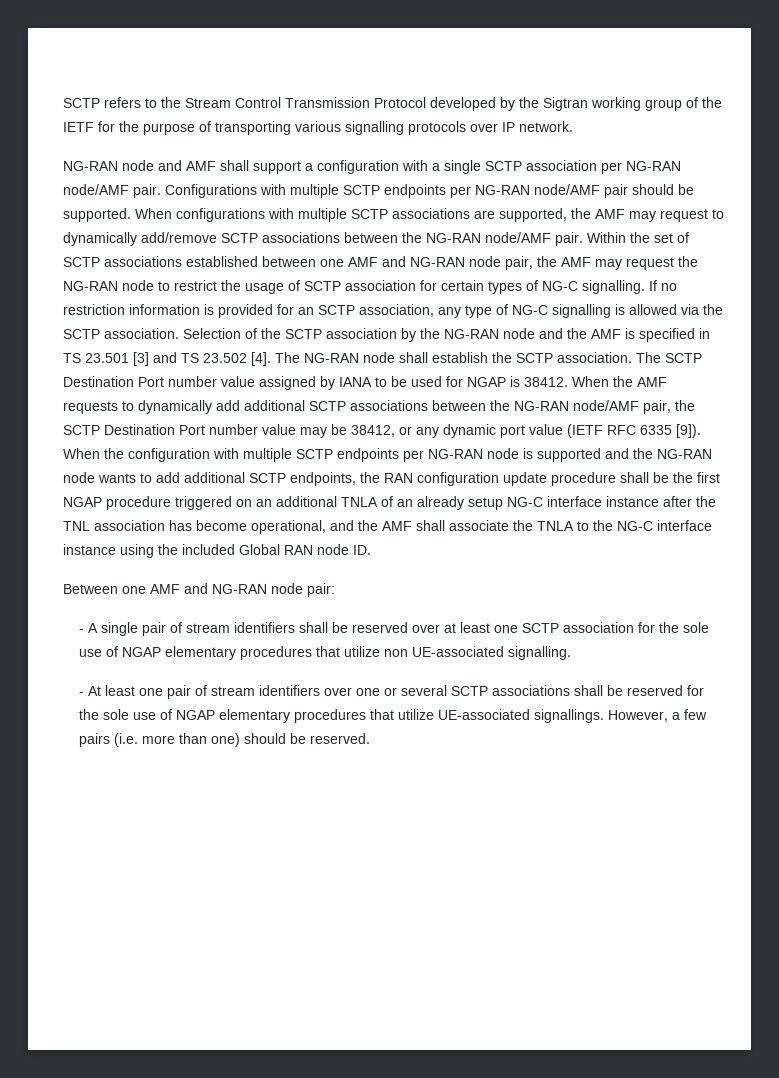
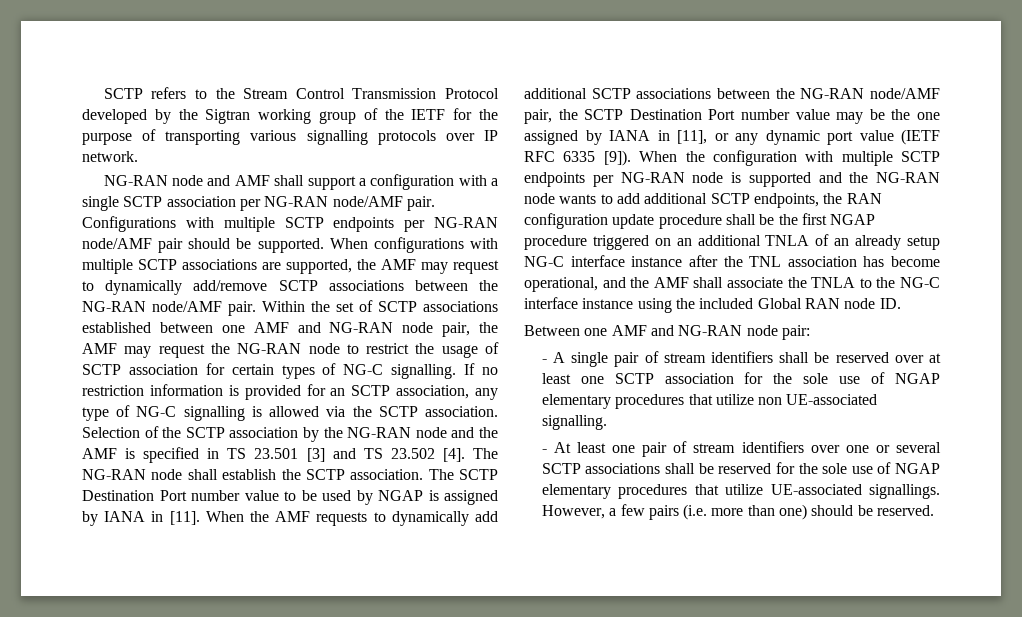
[259,376,568,390] assigned by IANA to be used for NGAP is 38412. -> [284,490,498,505] [82,511,200,526] to be used by NGAP is assigned by IANA in [11].
[351,425,395,437] 38412, -> [891,109,941,120] [524,130,707,145] the one assigned by IANA in [11],

